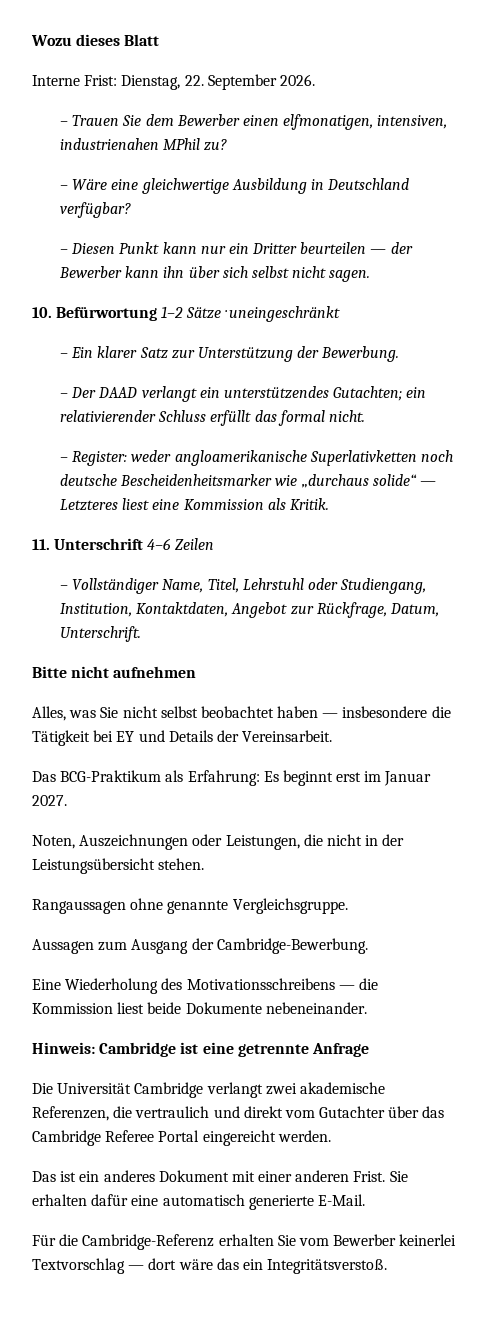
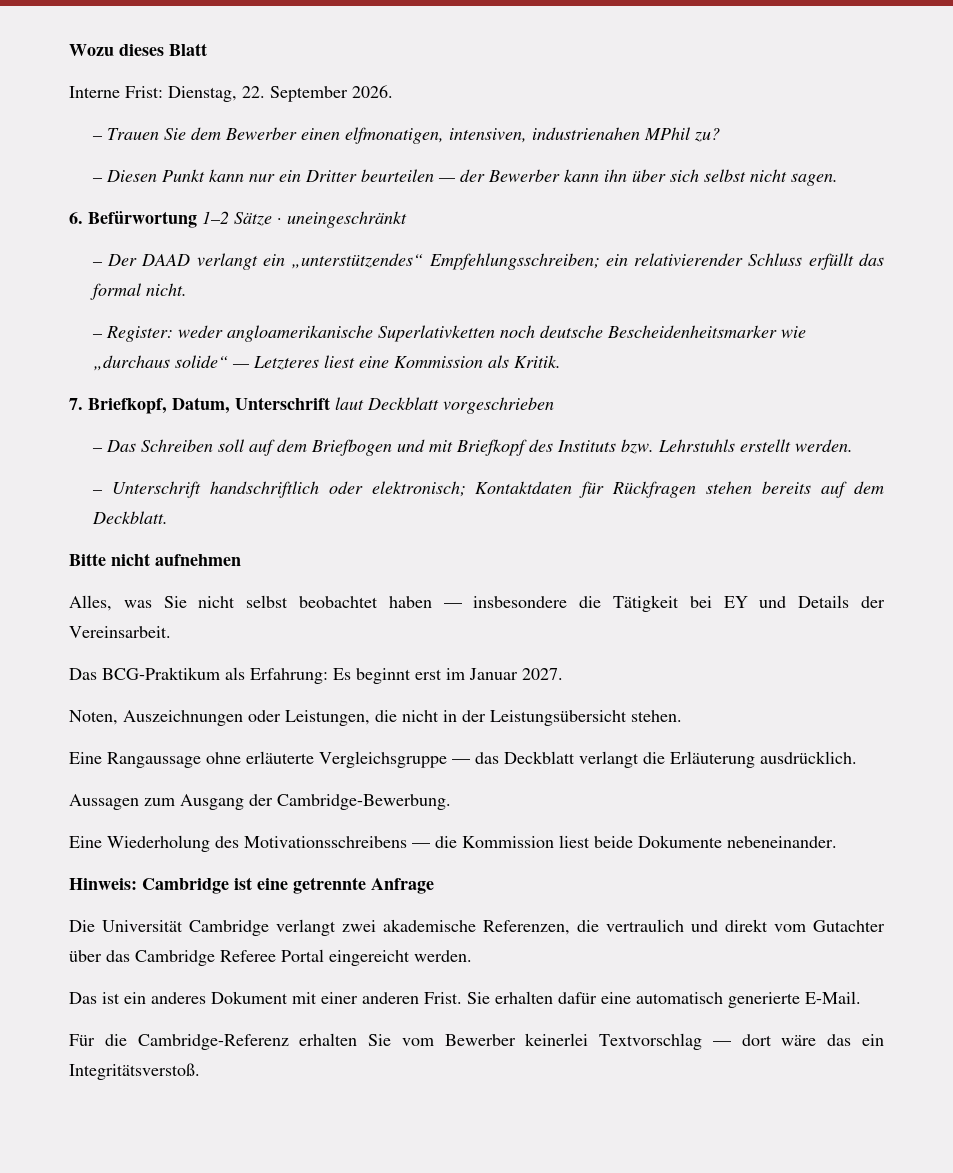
[59,178,410,194] [59,202,131,218] // – Wäre eine gleichwertige Ausbildung in Deutschland verfügbar? -> (720, 135) none
[32,307,52,318] 10. -> [69,212,83,224] 6.
[59,346,400,362] // – Ein klarer Satz zur Unterstützung der Bewerbung. -> (407, 219) none
[223,386,403,401] unterstützendes Gutachten; -> [291,253,600,270] „unterstützendes“ Empfehlungsschreiben;
[32,538,214,550] [59,578,427,594] [59,602,439,618] [59,626,141,642] 11. Unterschrift 4–6 Zeilen // – Vollständiger Name, Titel, Lehrstuhl oder Studiengang, Institution, Kontaktdaten, Angebot zur Rückfrage, Datum, Unterschrift. -> [69,397,554,414] [91,439,853,456] [91,481,884,498] [91,511,168,524] 7. Briefkopf, Datum, Unterschrift laut Deckblatt vorgeschrieben // – Das Schreiben soll auf dem Briefbogen und mit Briefkopf des Instituts bzw. Lehrstuhls erstellt werden. // – Unterschrift handschriftlich oder elektronisch; Kontaktdaten für Rückfragen stehen bereits auf dem Deckblatt.
[32,898,348,914] Rangaussagen ohne genannte Vergleichsgruppe. -> [69,751,857,768] Eine Rangaussage ohne erläuterte Vergleichsgruppe — das Deckblatt verlangt die Erläuterung ausdrücklich.

